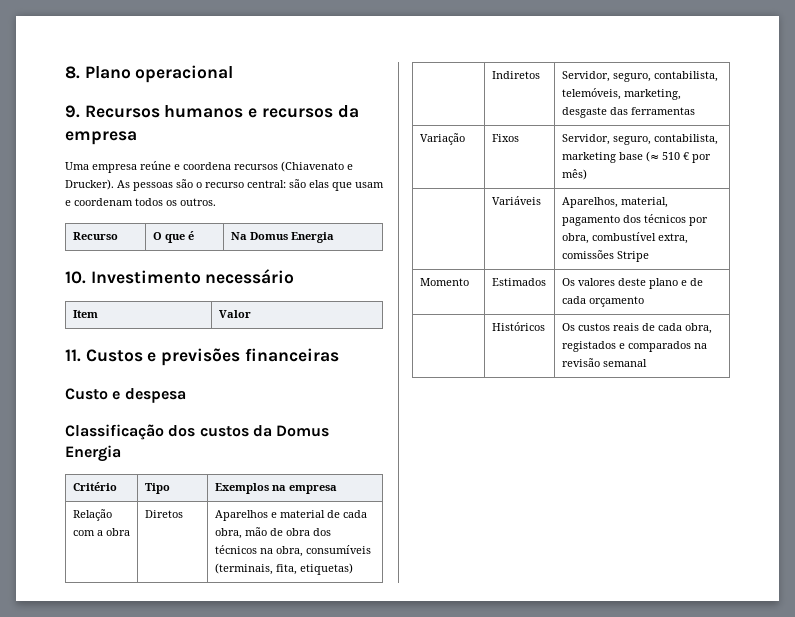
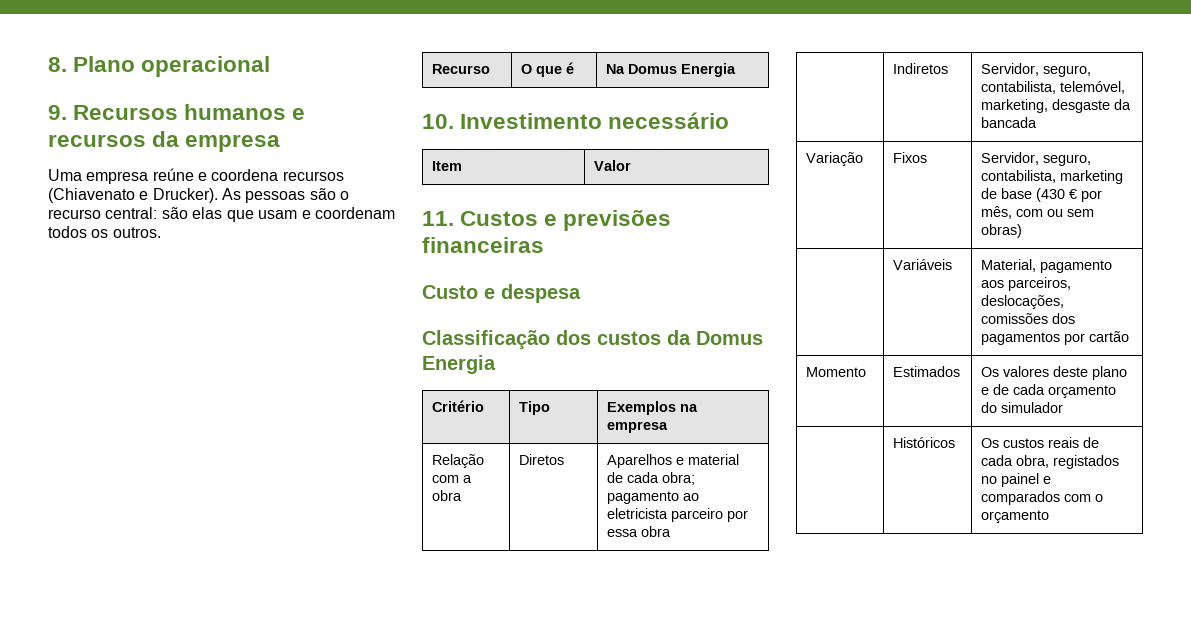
[214,527,331,539] [214,545,371,557] [214,563,353,575] obra, mão de obra dos técnicos na obra, consumíveis (terminais, fita, etiquetas) -> [662,472,696,485] [607,491,700,504] [607,508,749,522] [607,526,672,537] obra; pagamento ao eletricista parceiro por essa obra
[561,88,621,100] telemóveis, -> [1060,81,1126,94] telemóvel,
[609,107,695,115] das ferramentas -> [1114,99,1132,110] [981,117,1038,128] da bancada
[618,151,711,163] [561,169,587,180] [491,196,541,205] [561,197,668,208] [561,214,708,226] [561,232,688,244] [561,250,649,262] base (≈ 510 € por mês) // | Variáveis | Aparelhos, material, pagamento dos técnicos por obra, combustível extra, comissões Stripe -> [981,188,1103,202] [981,206,1095,219] [981,224,1023,238] [893,259,953,270] [981,259,1113,273] [981,277,1072,291] [981,295,1065,309] [981,313,1076,324] [981,331,1130,345] de base (430 € por mês, com ou sem obras) // | Variáveis | Material, pagamento aos parceiros, deslocações, comissões dos pagamentos por cartão
(644, 301) none -> [981,402,1064,413] do simulador
[618,341,707,352] [561,358,647,367] e comparados na revisão semanal -> [981,473,1052,487] [981,491,1104,505] [981,510,1050,523] no painel e comparados com o orçamento

